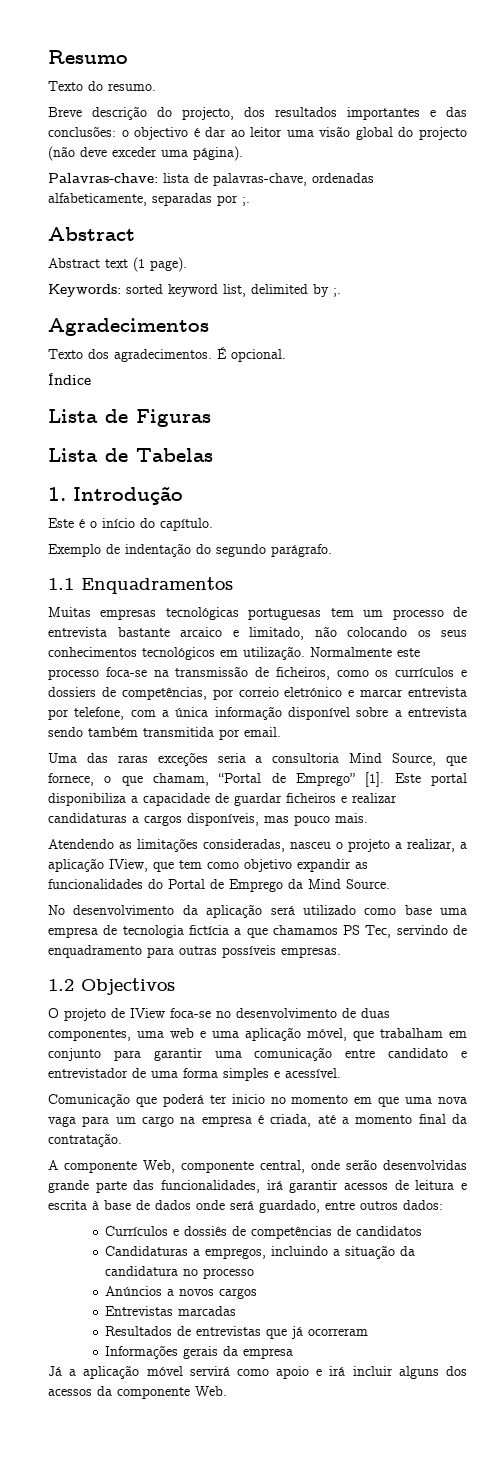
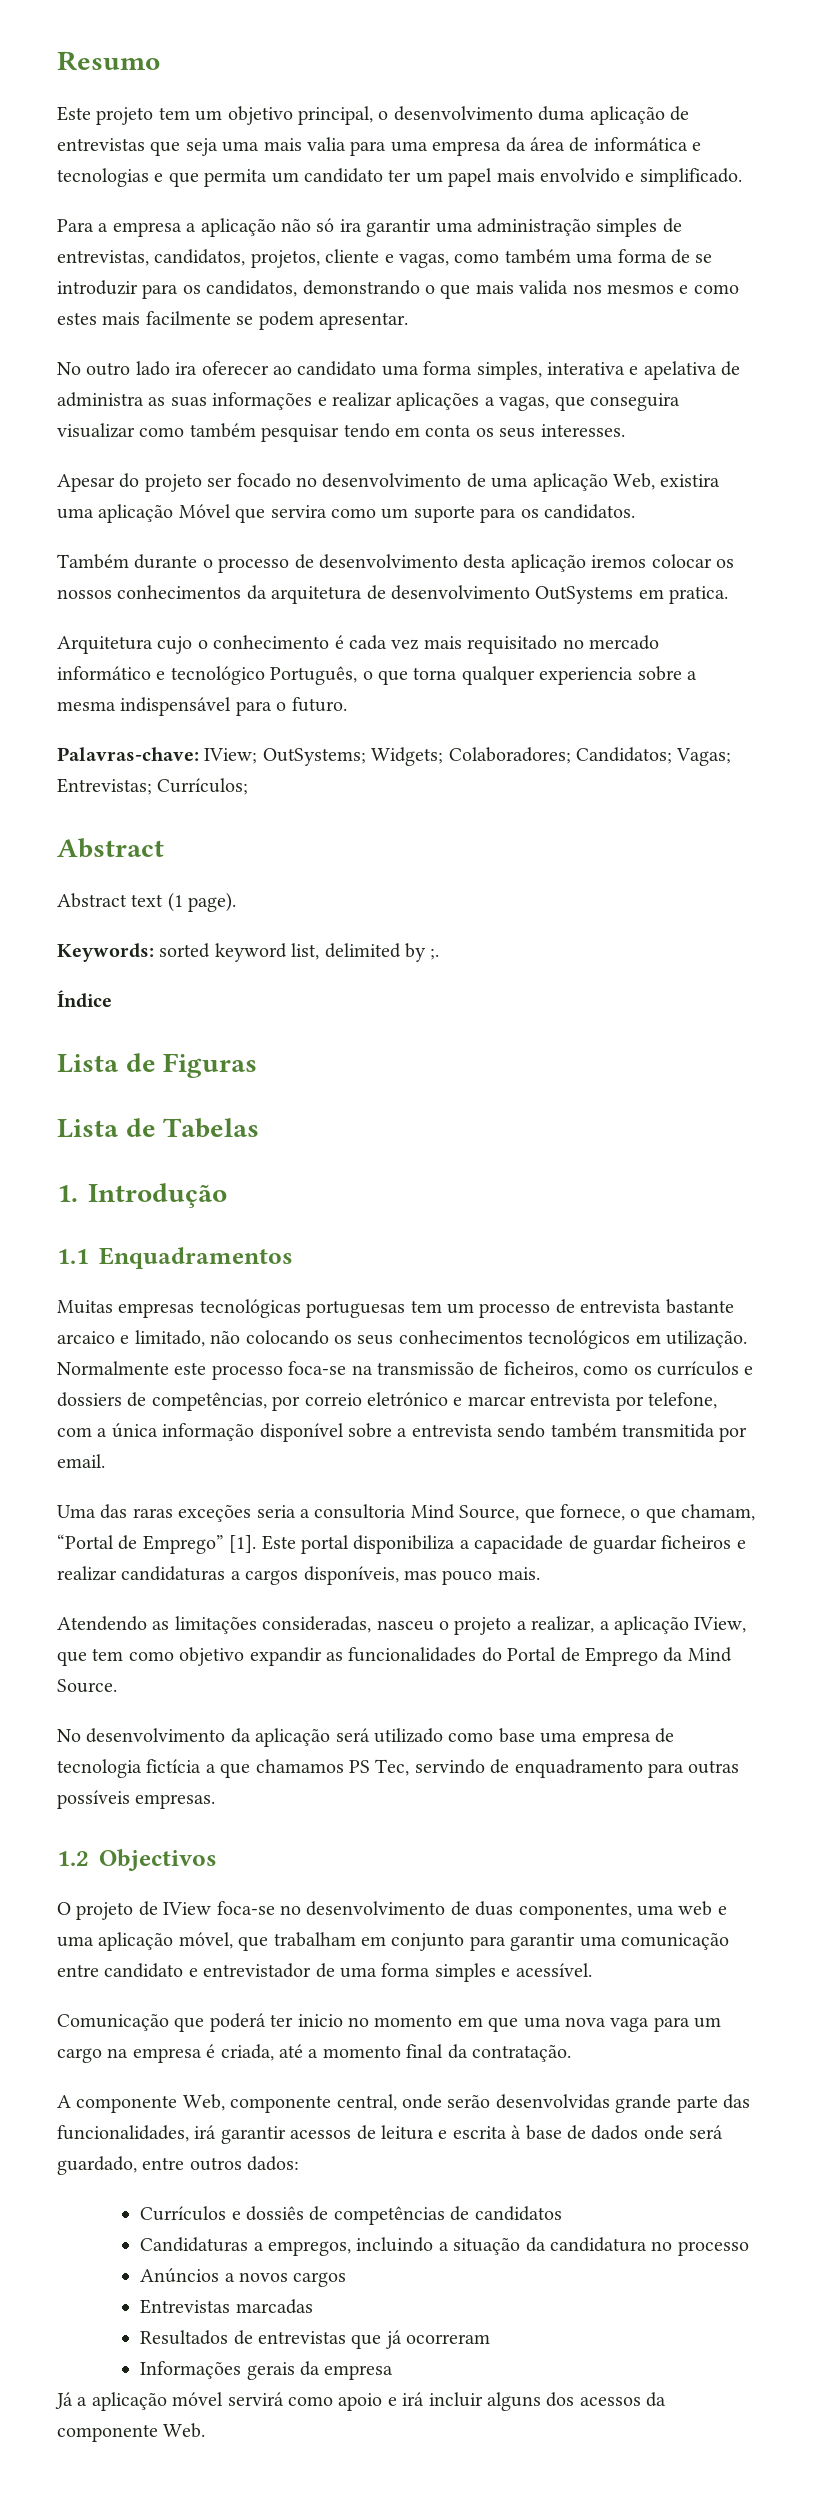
[48,81,156,91] [48,106,467,120] [48,126,467,140] [48,146,243,161] [48,173,374,186] [48,193,250,206] Texto do resumo. // Breve descrição do projecto, dos resultados importantes e das conclusões: o objectivo é dar ao leitor uma visão global do projecto (não deve exceder uma página). // Palavras-chave: lista de palavras-chave, ordenadas alfabeticamente, separadas por ;. -> [57,106,689,125] [57,137,702,156] [57,168,742,187] [57,218,682,237] [57,249,713,268] [57,280,739,299] [57,311,408,330] [57,361,741,380] [57,392,680,411] [57,423,625,442] [57,473,721,492] [57,504,635,523] [57,554,734,573] [57,585,729,604] [57,635,659,654] [57,666,697,685] [57,697,347,716] [57,747,732,766] [57,778,249,795] Este projeto tem um objetivo principal, o desenvolvimento duma aplicação de entrevistas que seja uma mais valia para uma empresa da área de informática e tecnologias e que permita um candidato ter um papel mais envolvido e simplificado. // Para a empresa a aplicação não só ira garantir uma administração simples de entrevistas, candidatos, projetos, cliente e vagas, como também uma forma de se introduzir para os candidatos, demonstrando o que mais valida nos mesmos e como estes mais facilmente se podem apresentar. // No outro lado ira oferecer ao candidato uma forma simples, interativa e apelativa de administra as suas informações e realizar aplicações a vagas, que conseguira visualizar como também pesquisar tendo em conta os seus interesses. // Apesar do projeto ser focado no desenvolvimento de uma aplicação Web, existira uma aplicação Móvel que servira como um suporte para os candidatos. // Também durante o processo de desenvolvimento desta aplicação iremos colocar os nossos conhecimentos da arquitetura de desenvolvimento OutSystems em pratica. // Arquitetura cujo o conhecimento é cada vez mais requisitado no mercado informático e tecnológico Português, o que torna qualquer experiencia sobre a mesma indispensável para o futuro. // Palavras-chave: IView; OutSystems; Widgets; Colaboradores; Candidatos; Vagas; Entrevistas; Currículos;
[48,318,209,336] [48,347,286,362] // Agradecimentos // Texto dos agradecimentos. É opcional. -> (440, 954) none
[48,518,213,531] [48,543,332,557] // Este é o início do capítulo. // Exemplo de indentação do segundo parágrafo. -> (227, 1195) none

